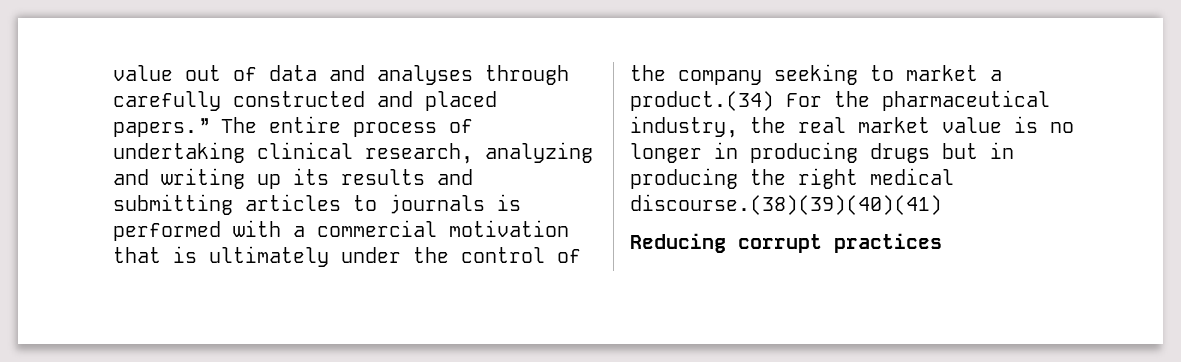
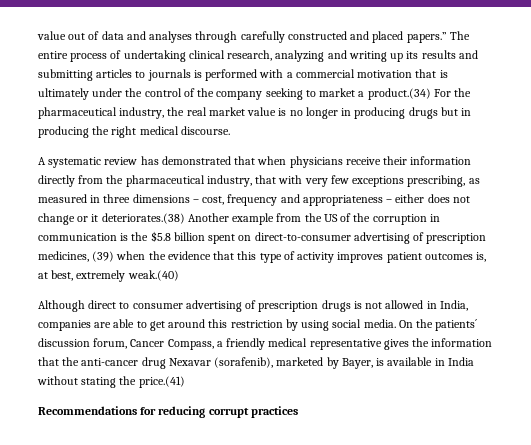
[630,194,942,215] [630,233,726,253] discourse.(38)(39)(40)(41) // Reducing -> [180,126,230,135] [38,156,472,168] [38,175,480,187] [38,194,470,206] [38,213,440,225] [38,231,487,244] [38,251,487,263] [38,270,179,282] [38,300,468,312] [38,319,478,331] [38,338,493,350] [38,357,474,369] [37,376,185,388] [38,406,206,418] discourse. // A systematic review has demonstrated that when physicians receive their information directly from the pharmaceutical industry, that with very few exceptions prescribing, as measured in three dimensions – cost, frequency and appropriateness – either does not change or it deteriorates.(38) Another example from the US of the corruption in communication is the $5.8 billion spent on direct-to-consumer advertising of prescription medicines, (39) when the evidence that this type of activity improves patient outcomes is, at best, extremely weak.(40) // Although direct to consumer advertising of prescription drugs is not allowed in India, companies are able to get around this restriction by using social media. On the patients´ discussion forum, Cancer Compass, a friendly medical representative gives the information that the anti-cancer drug Nexavar (sorafenib), marketed by Bayer, is available in India without stating the price.(41) // Recommendations for reducing

